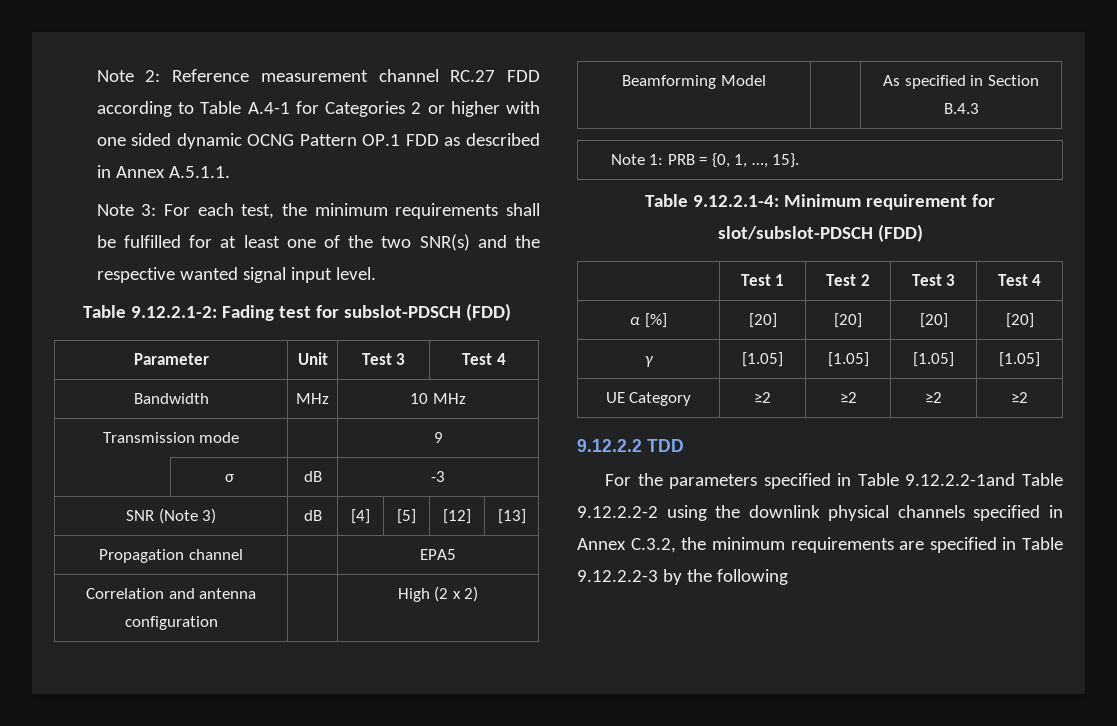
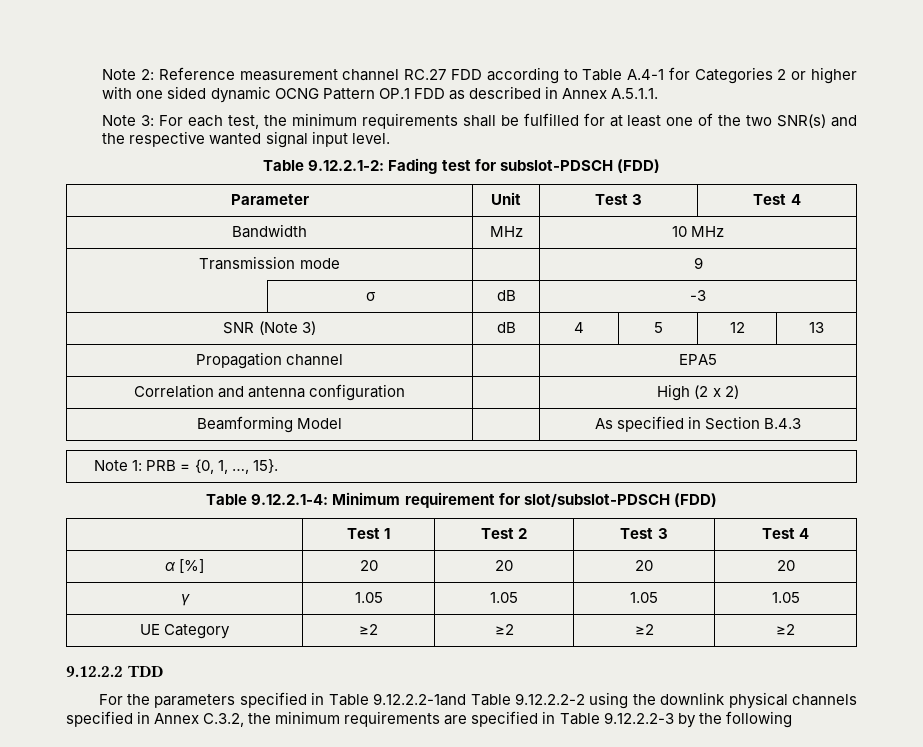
[351,509,370,524] [397,509,416,524] [443,509,471,524] [497,509,526,524] [4] | [5] | [12] | [13] -> [574,322,584,333] [653,322,663,333] [729,322,745,333] [809,322,824,333] 4 | 5 | 12 | 13
[748,313,777,328] [834,313,862,328] [919,313,948,328] [1005,313,1034,328] [644,356,654,367] [742,352,783,367] [827,352,869,367] [913,352,954,367] [999,352,1040,367] [20] | [20] | [20] | [20] // γ | [1.05] | [1.05] | [1.05] | [1.05] -> [359,560,378,571] [495,560,513,571] [635,560,653,571] [776,560,795,571] [180,594,190,606] [354,592,383,603] [490,592,518,603] [630,592,658,603] [771,592,800,603] 20 | 20 | 20 | 20 // γ | 1.05 | 1.05 | 1.05 | 1.05

